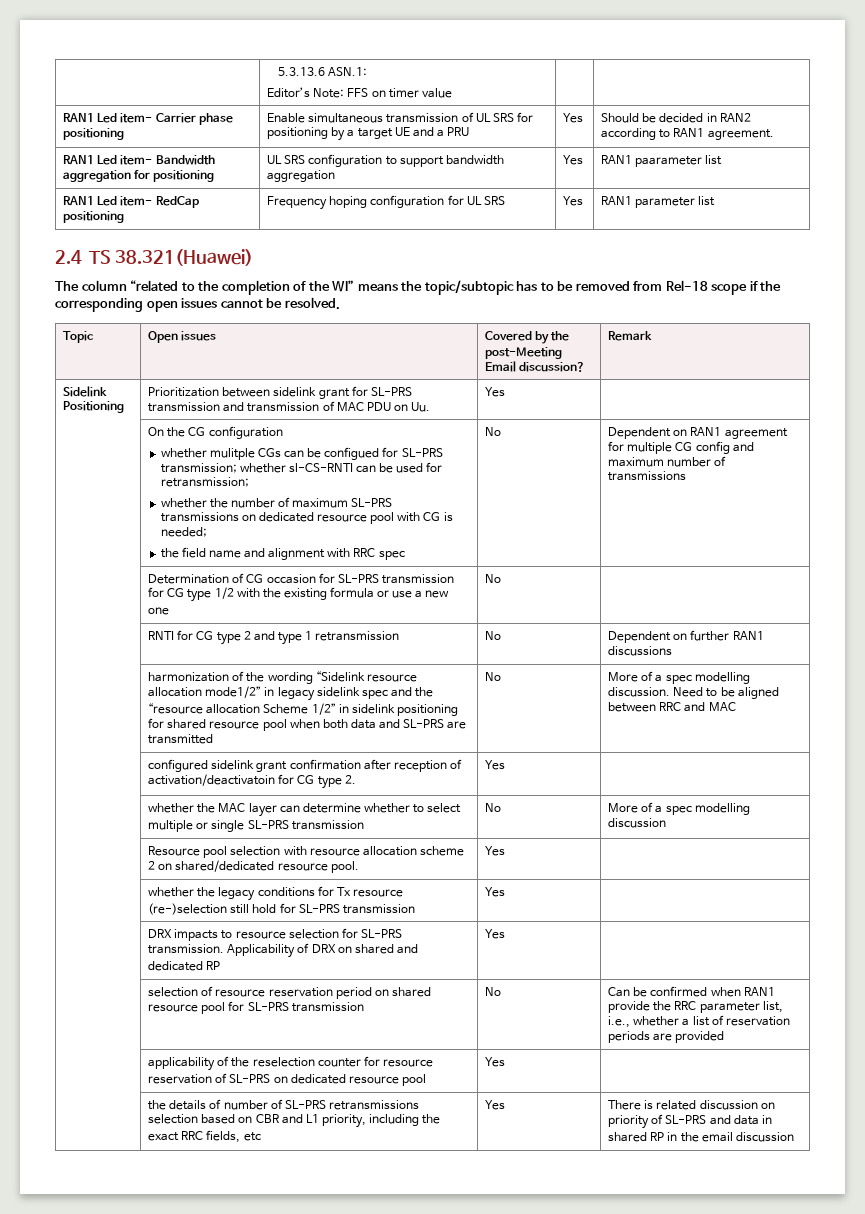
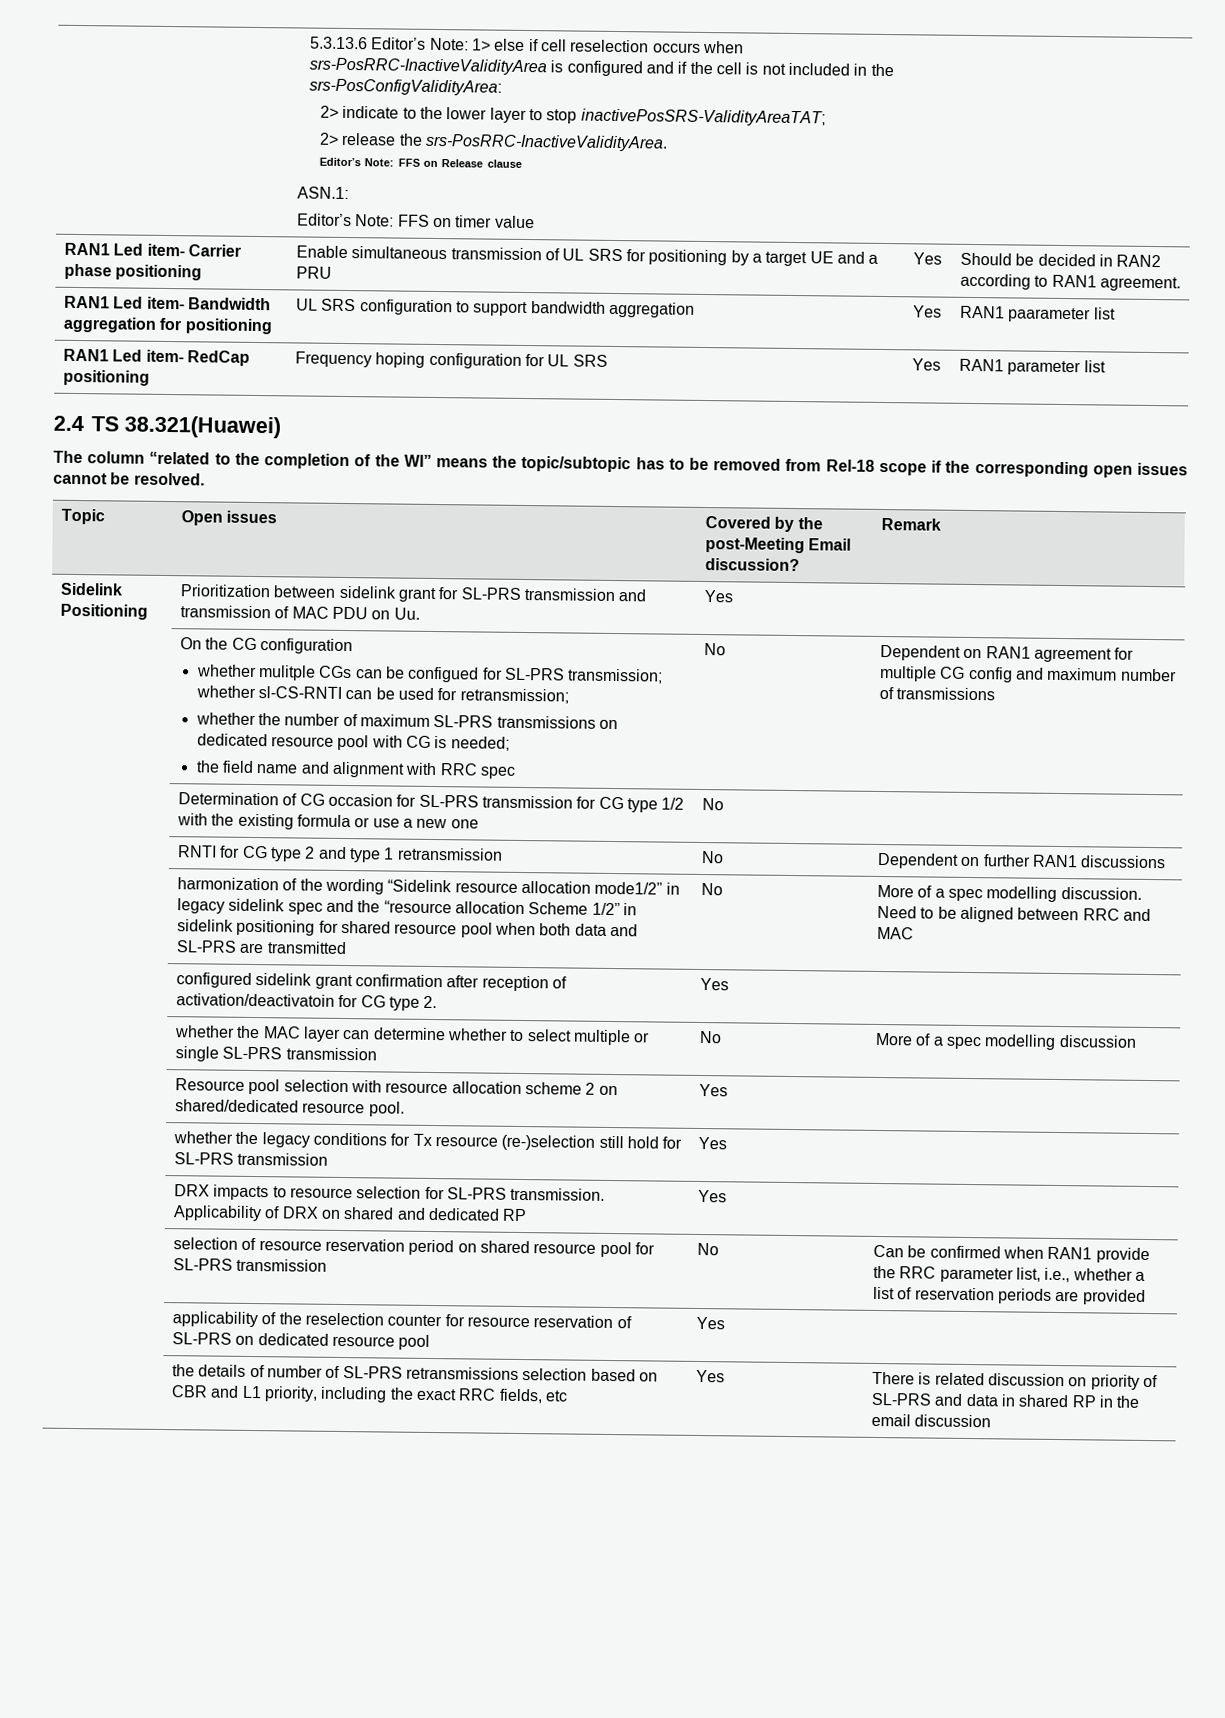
(326, 71) none -> [371,37,744,54] [309,57,894,77] [309,78,503,96] [320,105,826,127] [319,132,669,152] [319,157,522,168] Editor’s Note: 1> else if cell reselection occurs when srs-PosRRC-InactiveValidityArea is configured and if the cell is not included in the srs-PosConfigValidityArea: // 2> indicate to the lower layer to stop inactivePosSRS-ValidityAreaTAT; // 2> release the srs-PosRRC-InactiveValidityArea. // Editor’s Note: FFS on Release clause //

